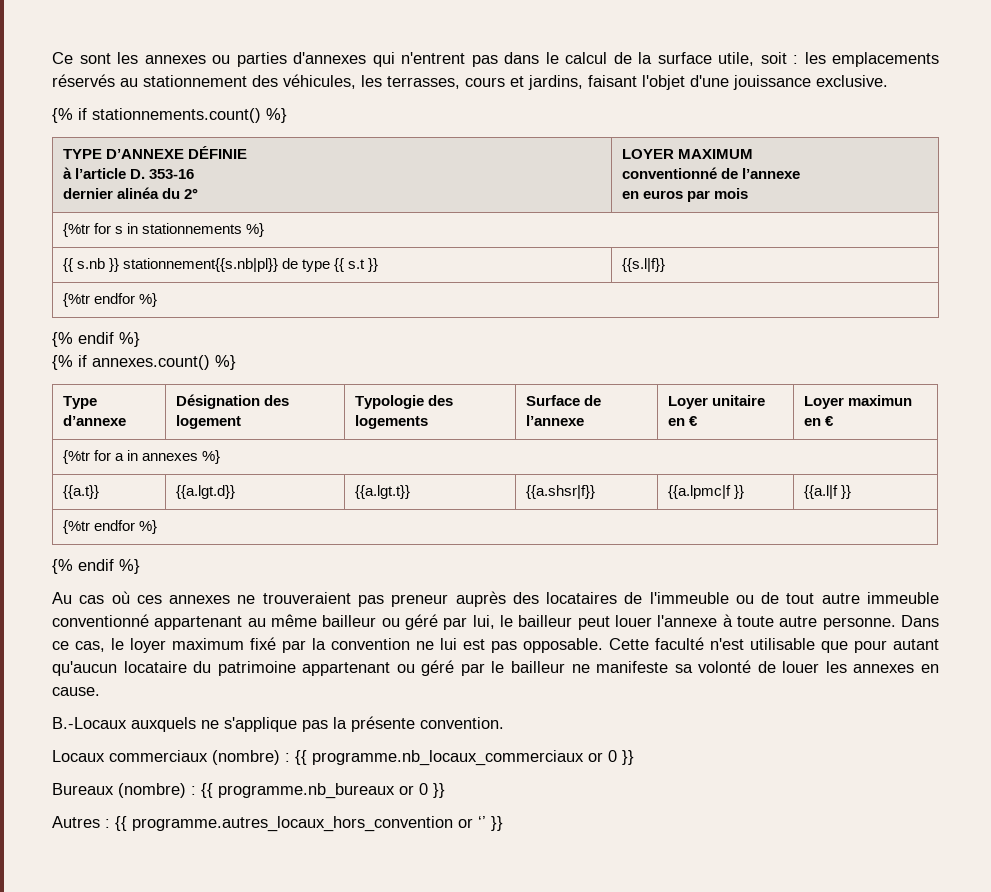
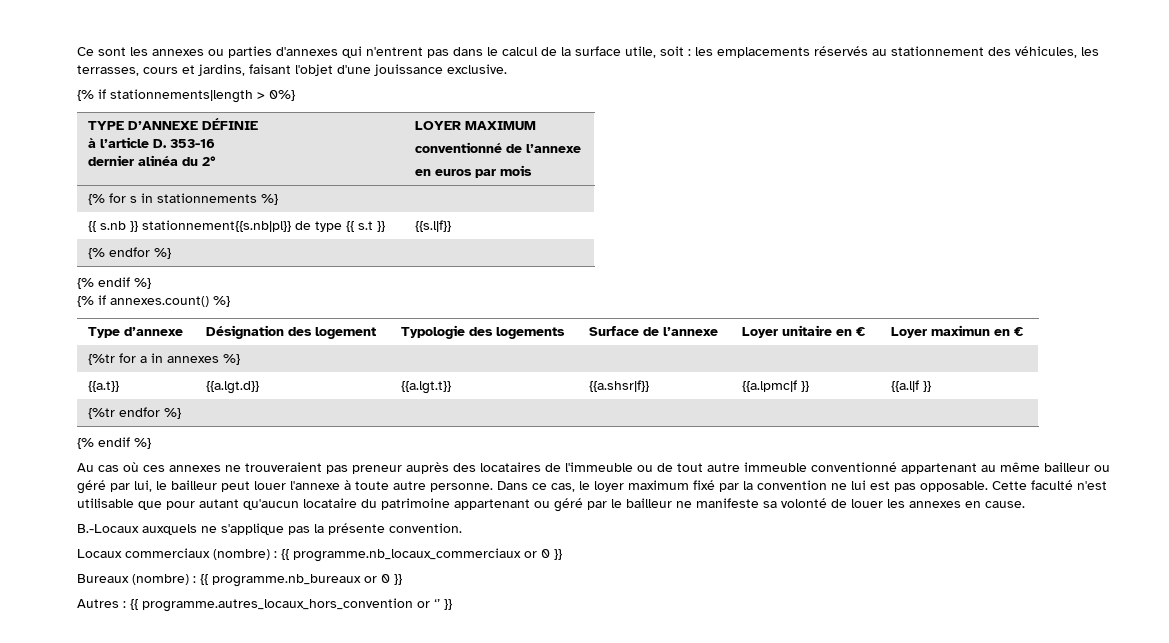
[92,108,287,123] stationnements.count() %} -> [110,89,295,103] stationnements|length > 0%}
[62,223,90,237] {%tr -> [87,194,105,205] {%
[62,293,90,307] {%tr -> [87,248,105,259] {%

